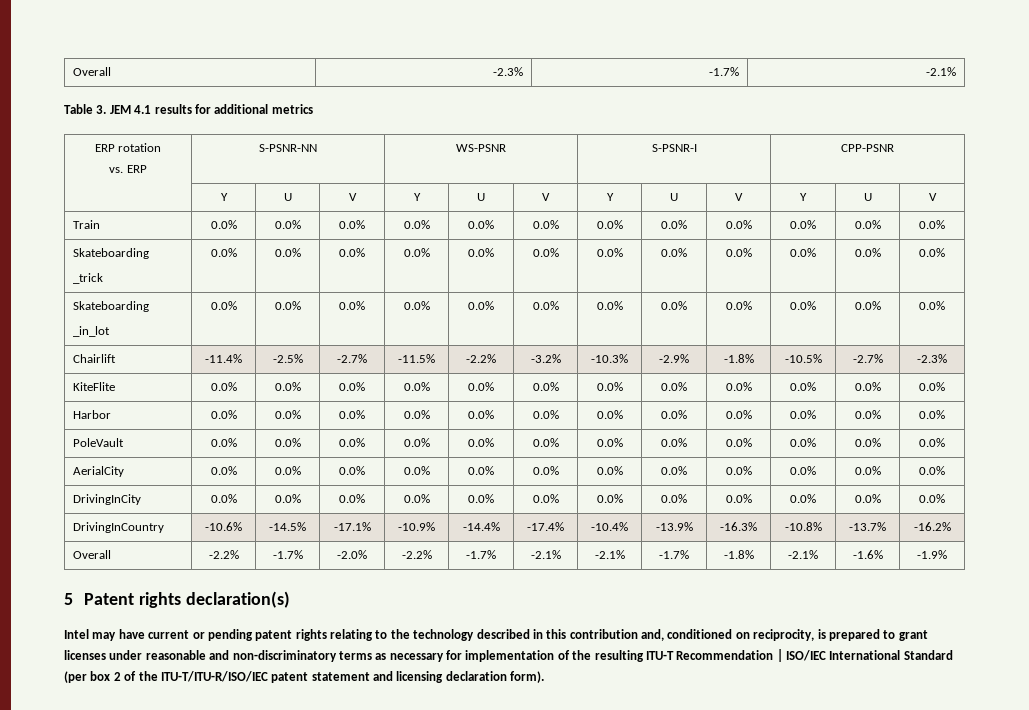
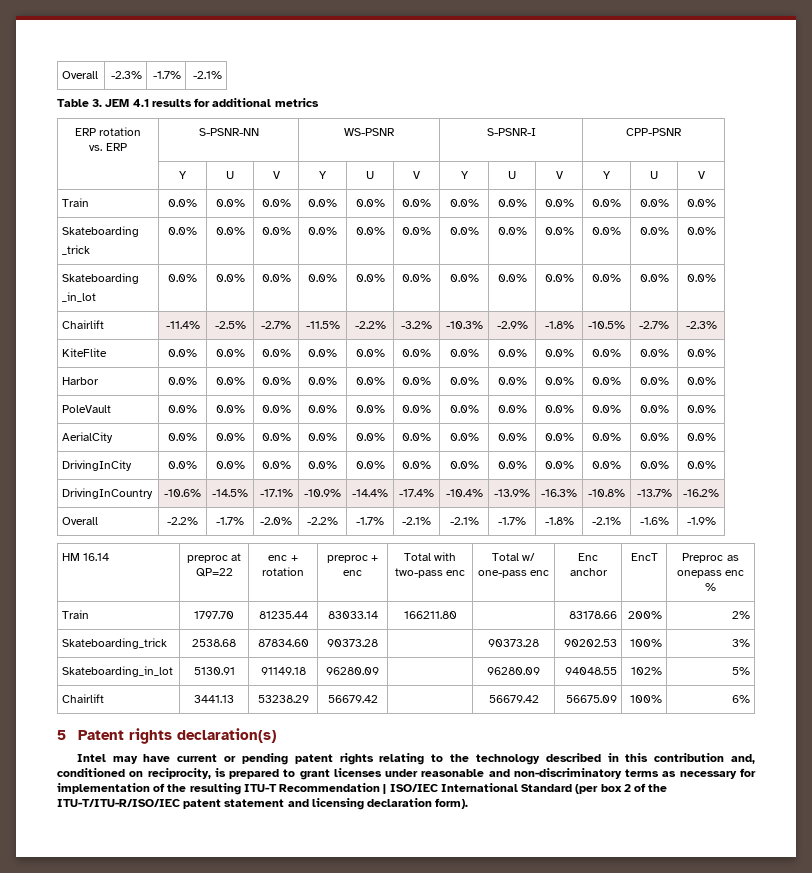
(947, 554) none -> [62,553,110,561] [186,553,242,563] [195,568,233,577] [268,555,298,561] [262,567,304,576] [326,555,379,563] [343,570,362,576] [403,552,457,561] [394,568,466,578] [491,553,536,561] [477,570,550,578] [578,553,598,561] [569,568,608,576] [630,553,658,561] [682,553,739,563] [676,570,745,578] [705,583,716,591] [62,610,90,619] [194,611,234,619] [258,611,308,619] [327,611,378,619] [403,611,457,619] [568,611,617,619] [627,611,662,619] [731,611,750,619] [62,638,168,649] [192,639,236,647] [257,639,309,647] [327,639,378,647] [488,639,539,647] [563,639,617,647] [629,639,662,647] [731,639,750,647] [62,666,174,677] [193,667,235,675] [260,667,306,675] [326,667,379,675] [487,667,540,675] [564,667,617,675] [630,667,662,675] [731,667,750,675] [62,694,105,703] [194,695,234,703] [257,695,309,703] [327,695,378,703] [488,695,539,703] [565,695,617,703] [629,695,662,703] [731,695,750,703] // HM 16.14 | preproc at QP=22 | enc + rotation | preproc + enc | Total with two-pass enc | Total w/ one-pass enc | Enc anchor | EncT | Preproc as onepass enc % // Train | 1797.70 | 81235.44 | 83033.14 | 166211.80 | | 83178.66 | 200% | 2% // Skateboarding_trick | 2538.68 | 87834.60 | 90373.28 | | 90373.28 | 90202.53 | 100% | 3% // Skateboarding_in_lot | 5130.91 | 91149.18 | 96280.09 | | 96280.09 | 94048.55 | 102% | 5% // Chairlift | 3441.13 | 53238.29 | 56679.42 | | 56679.42 | 56675.09 | 100% | 6%

